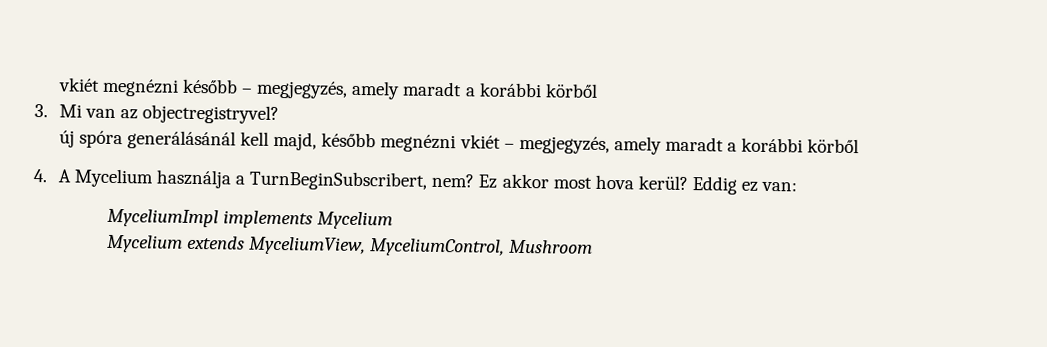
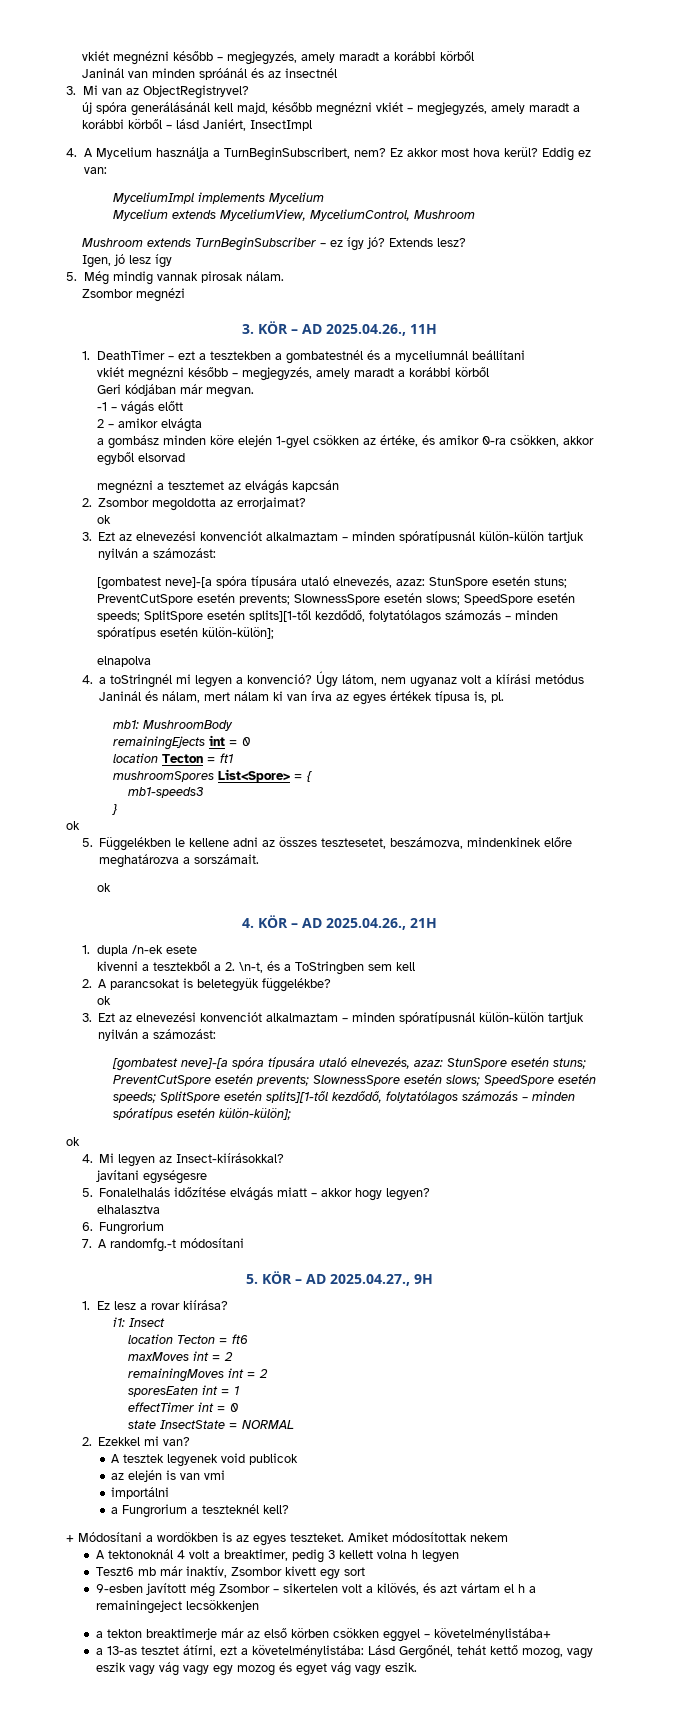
(598, 90) none -> [81,68,337,80] // Janinál van minden spróánál és az insectnél
[142,104,280,125] objectregistryvel? -> [142,85,249,99] ObjectRegistryvel?
(860, 146) none -> [165,119,312,131] – lásd Janiért, InsectImpl
(594, 246) none -> [81,237,466,251] [81,254,172,268] [66,271,284,285] [81,288,185,302] [241,321,437,336] [81,350,526,364] [97,367,490,381] [97,384,255,398] [97,401,184,415] [97,418,203,432] [97,435,595,449] [97,452,186,466] [97,480,340,494] [81,497,307,511] [97,515,112,524] [81,531,585,543] [98,548,217,560] [97,576,568,590] [97,593,576,605] [97,610,559,624] [97,627,275,639] [97,656,152,667] [81,671,585,688] [99,691,505,705] [112,720,233,731] [112,735,251,750] [112,753,233,763] [112,769,312,782] [128,787,205,798] [111,804,117,815] [66,821,80,830] [81,837,573,851] [99,854,260,868] [97,883,112,892] [241,915,437,930] [81,945,198,956] [97,961,416,975] [81,978,332,992] [97,996,112,1005] [81,1012,585,1024] [98,1029,217,1041] [111,1057,586,1071] [112,1074,596,1086] [112,1091,575,1105] [112,1108,291,1120] [66,1137,80,1146] [81,1153,285,1167] [96,1170,208,1184] [81,1187,431,1201] [97,1205,161,1214] [81,1221,165,1235] [81,1238,245,1252] [245,1271,433,1286] [81,1300,229,1310] [112,1317,165,1327] [128,1334,249,1344] [128,1351,234,1361] [128,1368,269,1382] [128,1385,240,1397] [128,1402,240,1412] [128,1420,295,1429] [81,1436,191,1446] [111,1453,299,1467] [111,1470,226,1482] [111,1487,170,1499] [111,1504,290,1518] [66,1532,508,1546] [95,1549,459,1563] [95,1566,365,1580] [95,1583,536,1597] [95,1600,259,1614] [95,1628,551,1642] [95,1645,593,1659] [95,1662,417,1676] // Mushroom extends TurnBeginSubscriber – ez így jó? Extends lesz? // Igen, jó lesz így // 5. Még mindig vannak pirosak nálam. // Zsombor megnézi // 3. KÖR – AD 2025.04.26., 11H // 1. DeathTimer – ezt a tesztekben a gombatestnél és a myceliumnál beállítani // vkiét megnézni később – megjegyzés, amely maradt a korábbi körből // Geri kódjában már megvan. // -1 – vágás előtt // 2 – amikor elvágta // a gombász minden köre elején 1-gyel csökken az értéke, és amikor 0-ra csökken, akkor egyből elsorvad // megnézni a tesztemet az elvágás kapcsán // 2. Zsombor megoldotta az errorjaimat? // ok // 3. Ezt az elnevezési konvenciót alkalmaztam – minden spóratípusnál külön-külön tartjuk nyilván a számozást: // [gombatest neve]-[a spóra típusára utaló elnevezés, azaz: StunSpore esetén stuns; PreventCutSpore esetén prevents; SlownessSpore esetén slows; SpeedSpore esetén speeds; SplitSpore esetén splits][1-től kezdődő, folytatólagos számozás – minden spóratípus esetén külön-külön]; // elnapolva // 4. a toStringnél mi legyen a konvenció? Úgy látom, nem ugyanaz volt a kiírási metódus Janinál és nálam, mert nálam ki van írva az egyes értékek típusa is, pl. // mb1: MushroomBody // remainingEjects int = 0 // location Tecton = ft1 // mushroomSpores List<Spore> = { // mb1-speeds3 // } // ok // 5. Függelékben le kellene adni az összes tesztesetet, beszámozva, mindenkinek előre meghatározva a sorszámait. // ok // 4. KÖR – AD 2025.04.26., 21H // 1. dupla /n-ek esete // kivenni a tesztekből a 2. \n-t, és a ToStringben sem kell // 2. A parancsokat is beletegyük függelékbe? // ok // 3. Ezt az elnevezési konvenciót alkalmaztam – minden spóratípusnál külön-külön tartjuk nyilván a számozást: // [gombatest neve]-[a spóra típusára utaló elnevezés, azaz: StunSpore esetén stuns; PreventCutSpore esetén prevents; SlownessSpore esetén slows; SpeedSpore esetén speeds; SplitSpore esetén splits][1-től kezdődő, folytatólagos számozás – minden spóratípus esetén külön-külön]; // ok // 4. Mi legyen az Insect-kiírásokkal? // javítani egységesre // 5. Fonalelhalás időzítése elvágás miatt – akkor hogy legyen? // elhalasztva // 6. Fungrorium // 7. A randomfg.-t módosítani // 5. KÖR – AD 2025.04.27., 9H // 1. Ez lesz a rovar kiírása? // i1: Insect // location Tecton = ft6 // maxMoves int = 2 // remainingMoves int = 2 // sporesEaten int = 1 // effectTimer int = 0 // state InsectState = NORMAL // 2. Ezekkel mi van? // A tesztek legyenek void publicok // az elején is van vmi // importálni // a Fungrorium a teszteknél kell? // + Módosítani a wordökben is az egyes teszteket. Amiket módosítottak nekem // A tektonoknál 4 volt a breaktimer, pedig 3 kellett volna h legyen // Teszt6 mb már inaktív, Zsombor kivett egy sort // 9-esben javított még Zsombor – sikertelen volt a kilövés, és azt vártam el h a remainingeject lecsökkenjen // a tekton breaktimerje már az első körben csökken eggyel – követelménylistába+ // a 13-as tesztet átírni, ezt a követelménylistába: Lásd Gergőnél, tehát kettő mozog, vagy eszik vagy vág vagy egy mozog és egyet vág vagy eszik.

